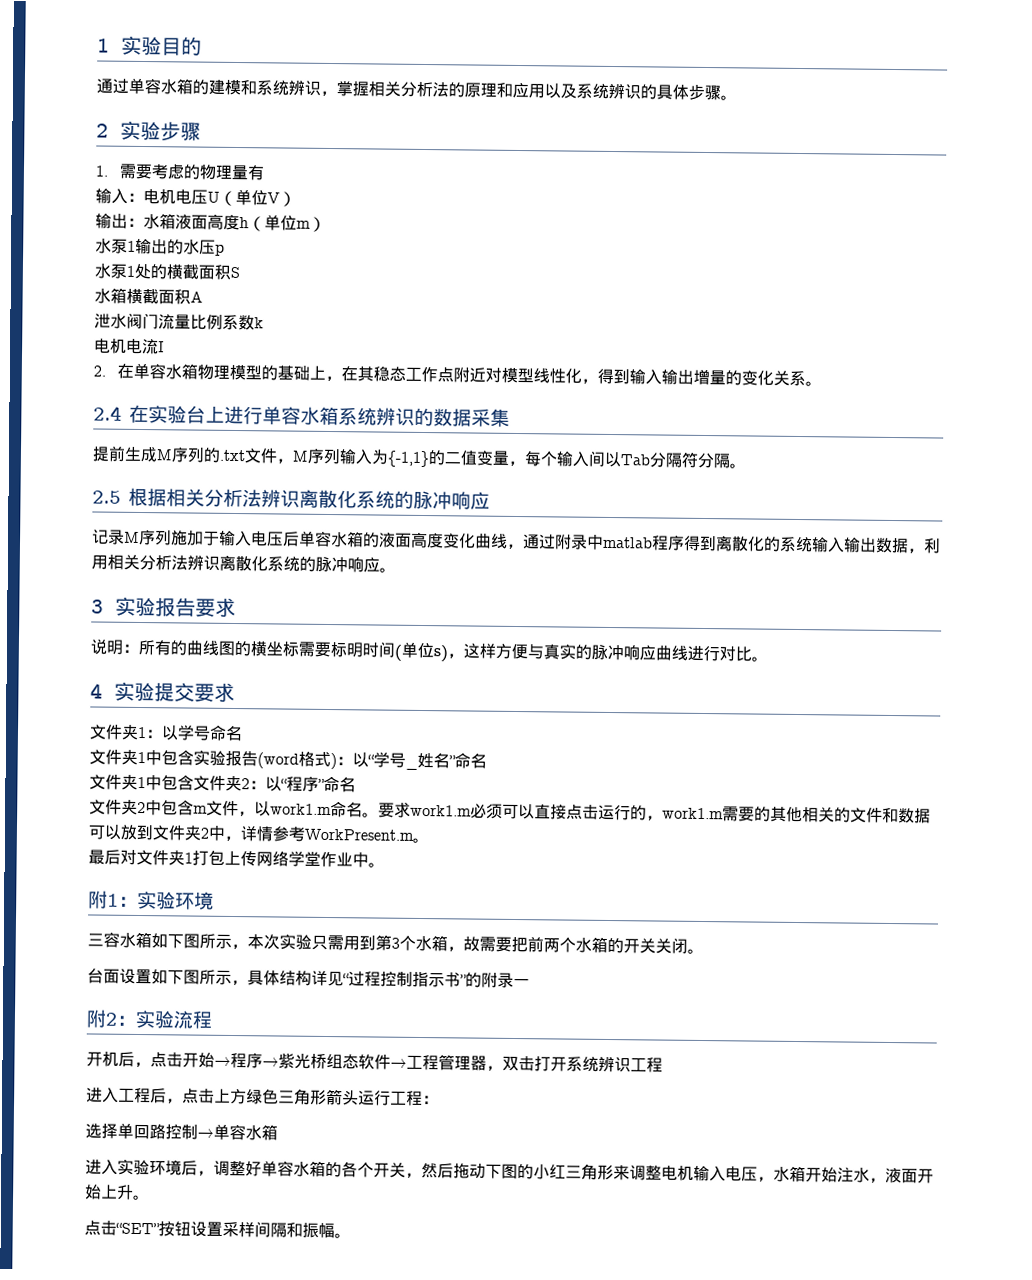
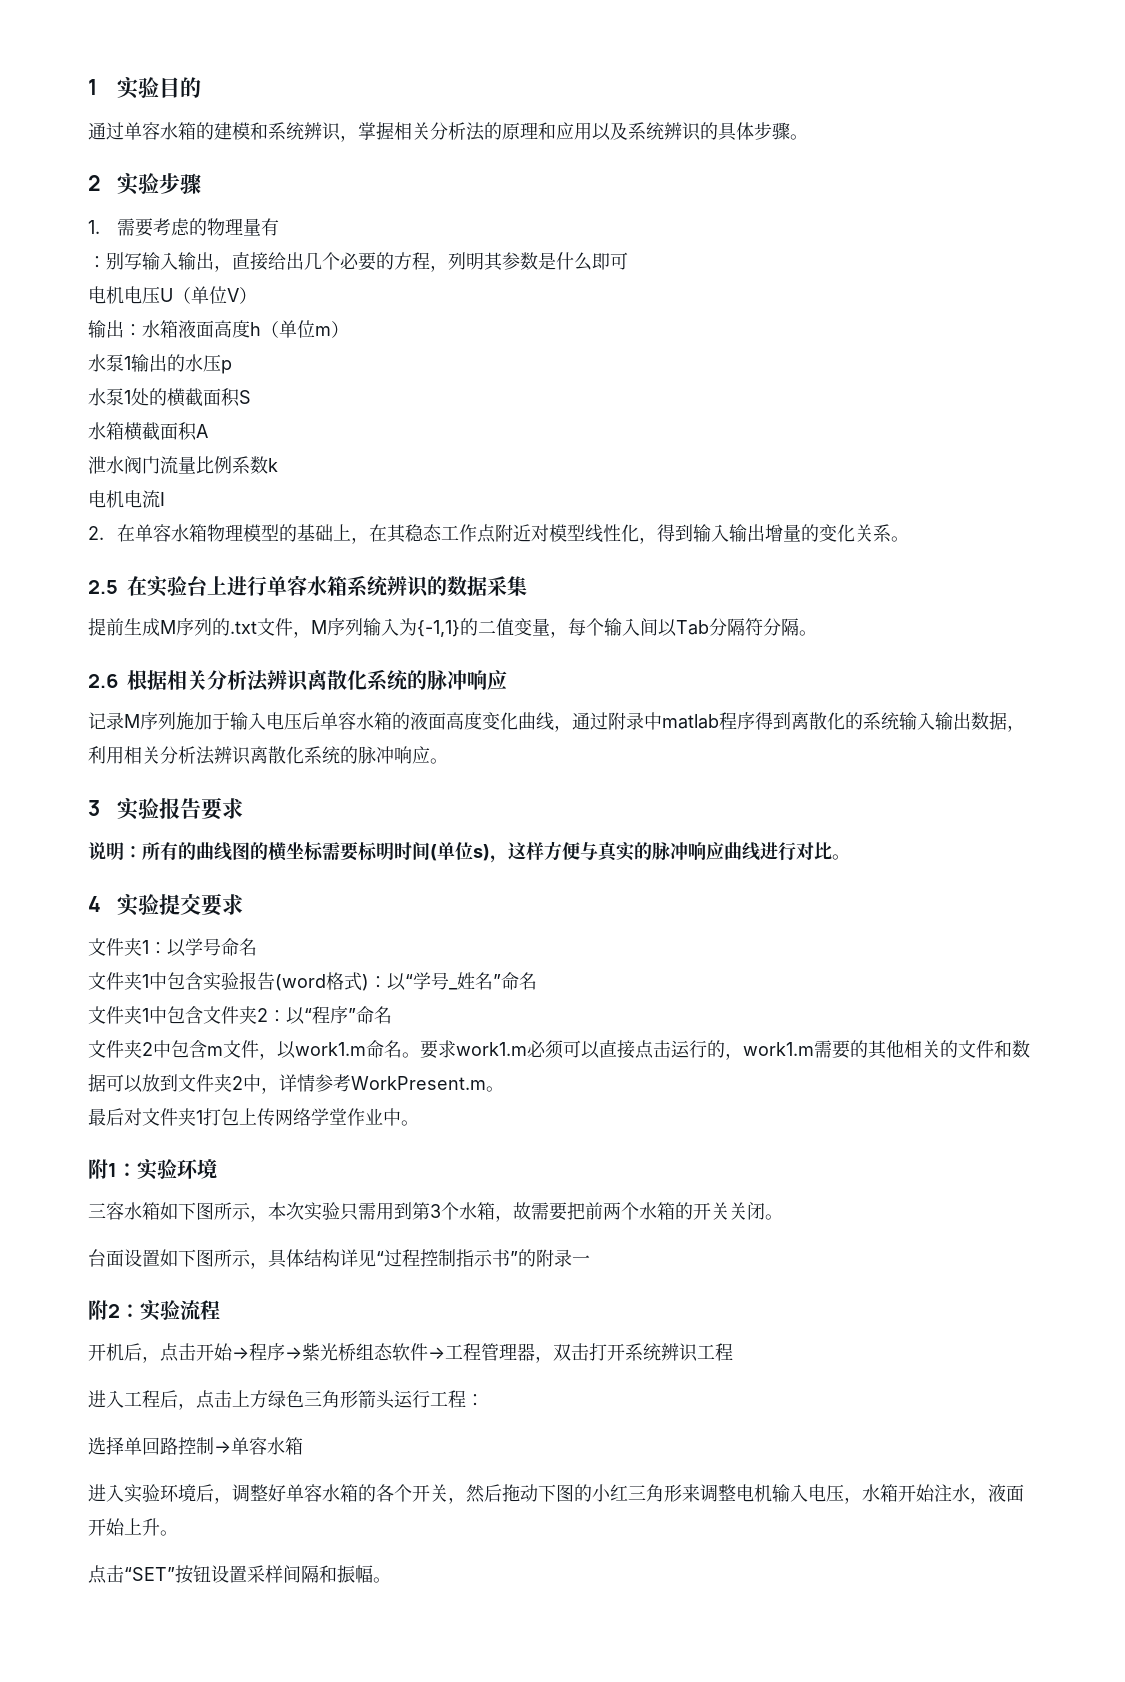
[95,188,144,204] 输入： -> [88,252,628,272] ：别写输入输出，直接给出几个必要的方程，列明其参数是什么即可 //
[93,405,122,421] 2.4 -> [88,580,118,594] 2.5
[92,490,121,504] 2.5 -> [88,674,118,688] 2.6

